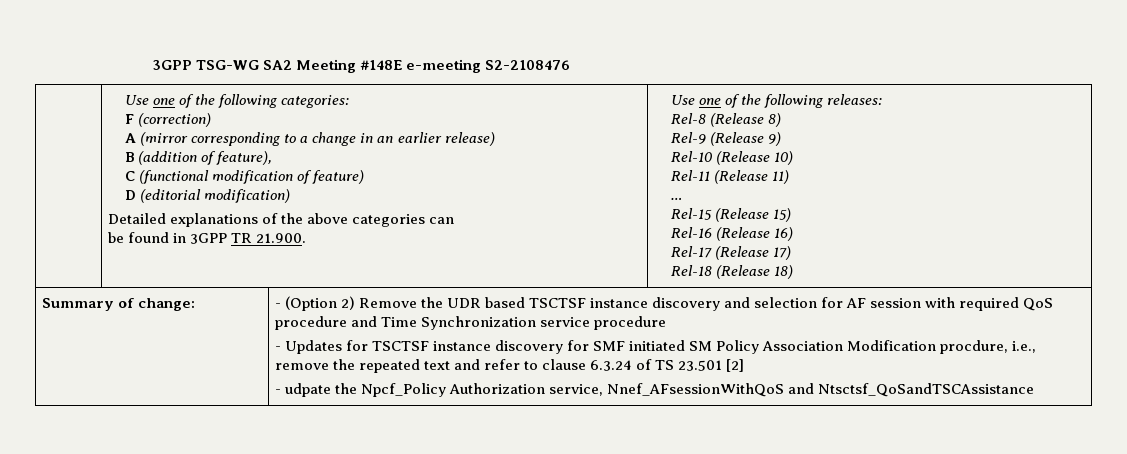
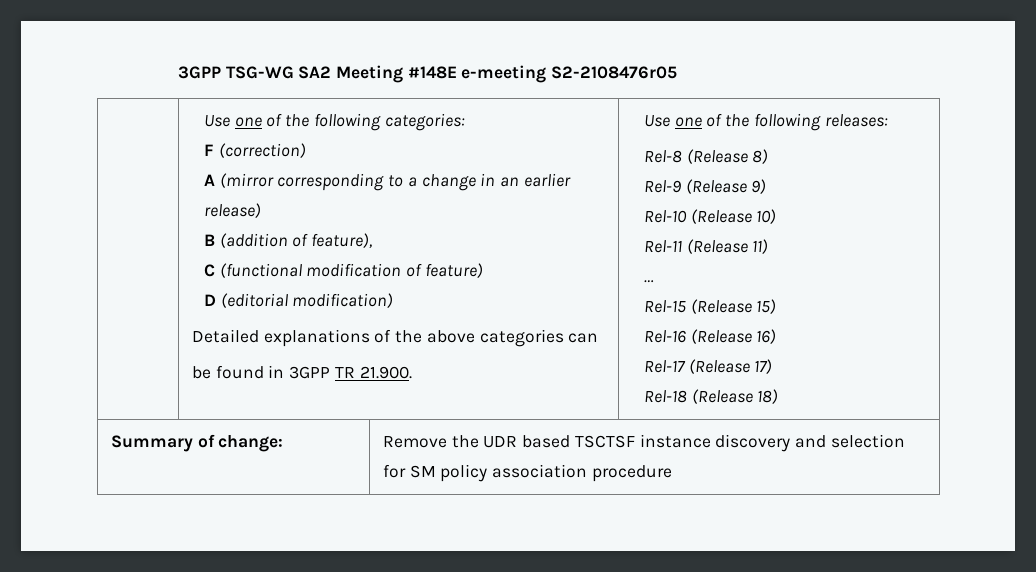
[484,60,570,70] S2-2108476 -> [551,66,678,79] S2-2108476r05
[274,296,355,311] - (Option 2) -> (284, 443) none
[846,297,1054,311] [274,316,666,330] [274,340,1037,354] [274,359,745,373] [274,383,1035,397] AF session with required QoS procedure and Time Synchronization service procedure // - Updates for TSCTSF instance discovery for SMF initiated SM Policy Association Modification procdure, i.e., remove the repeated text and refer to clause 6.3.24 of TS 23.501 [2] // - udpate the Npcf_Policy Authorization service, Nnef_AFsessionWithQoS and Ntsctsf_QoSandTSCAssistance -> [409,464,672,482] SM policy association procedure

